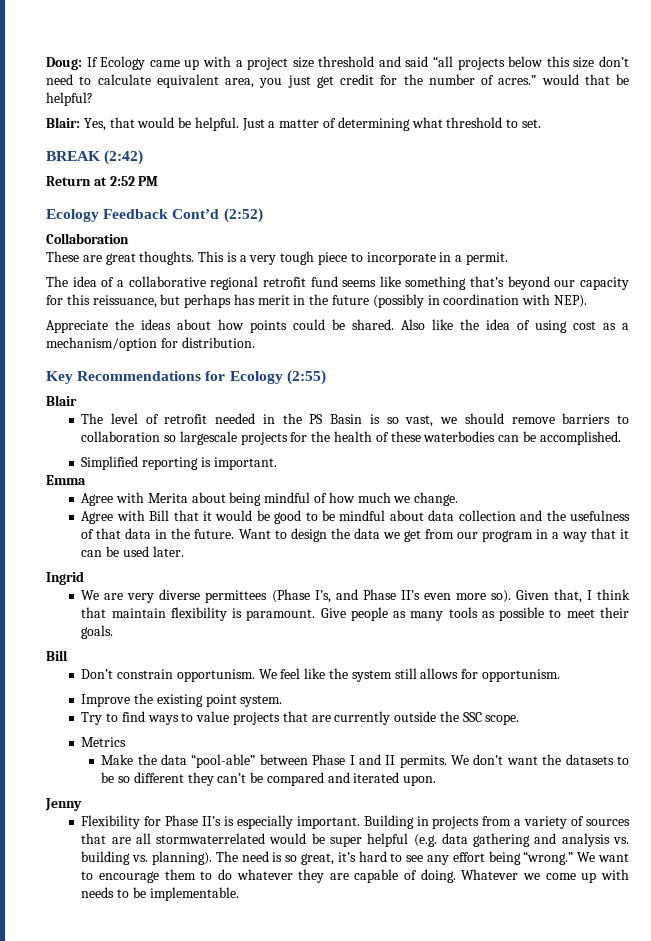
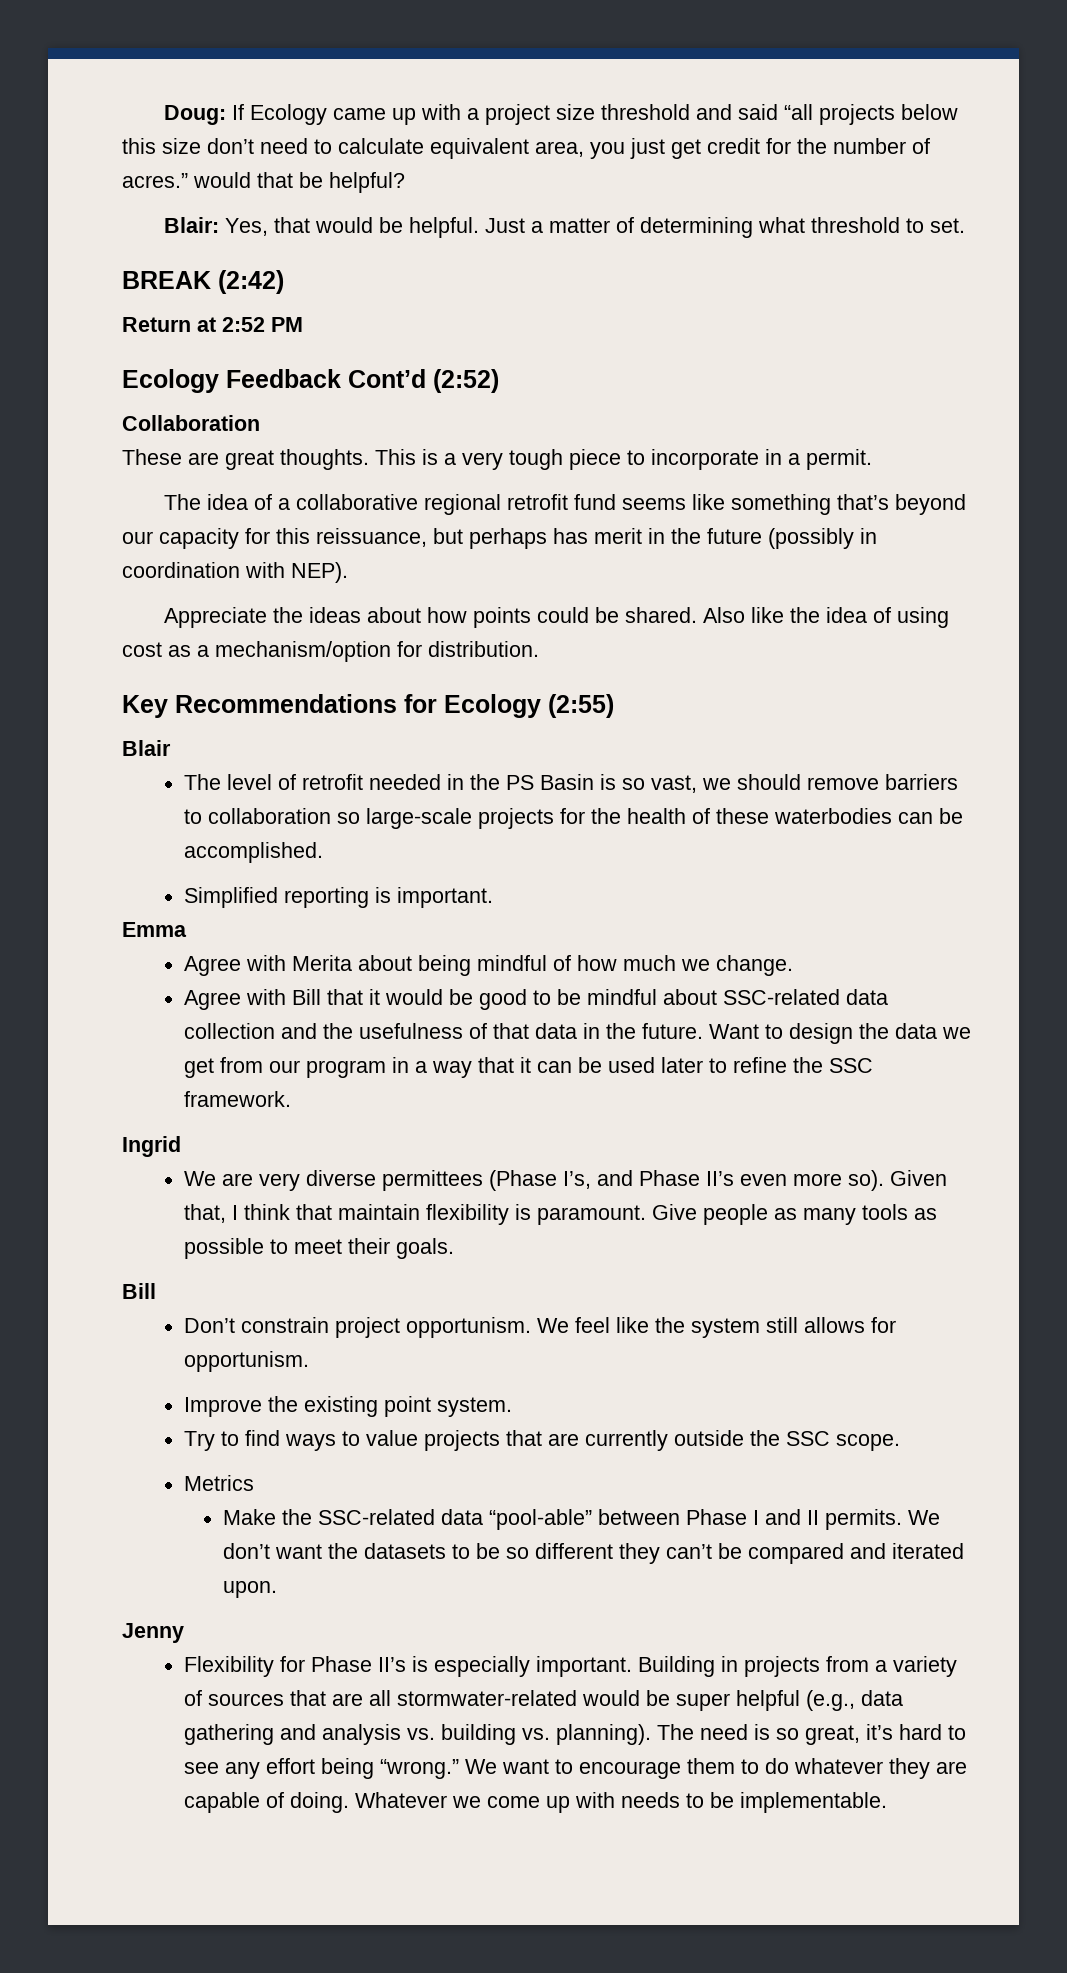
[179,431,237,445] largescale -> [366,808,473,829] large-scale
(424, 515) none -> [723,989,841,1005] SSC-related
[152,546,184,557] later. -> [661,1057,874,1073] [184,1091,292,1107] later to refine the SSC framework.
(174, 674) none -> [335,1317,401,1338] project
(157, 759) none -> [318,1509,436,1525] SSC-related
[156,833,266,844] stormwaterrelated -> [397,1690,578,1706] stormwater-related
[413,834,437,847] (e.g. -> [806,1690,856,1711] (e.g.,

